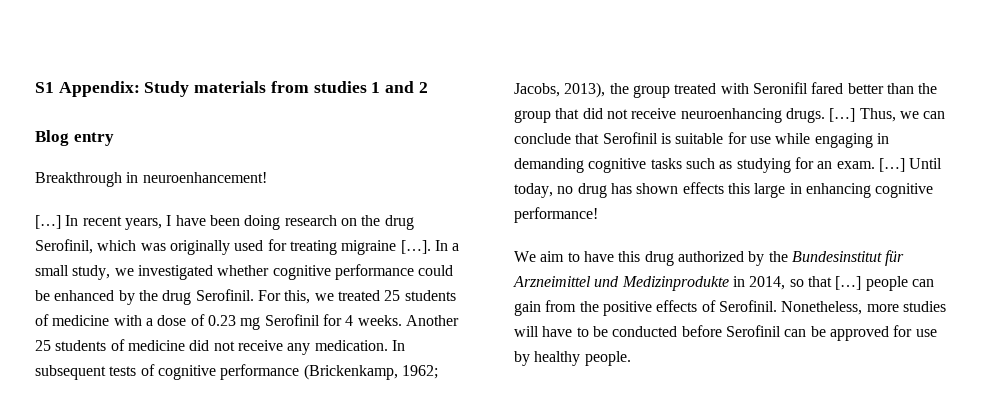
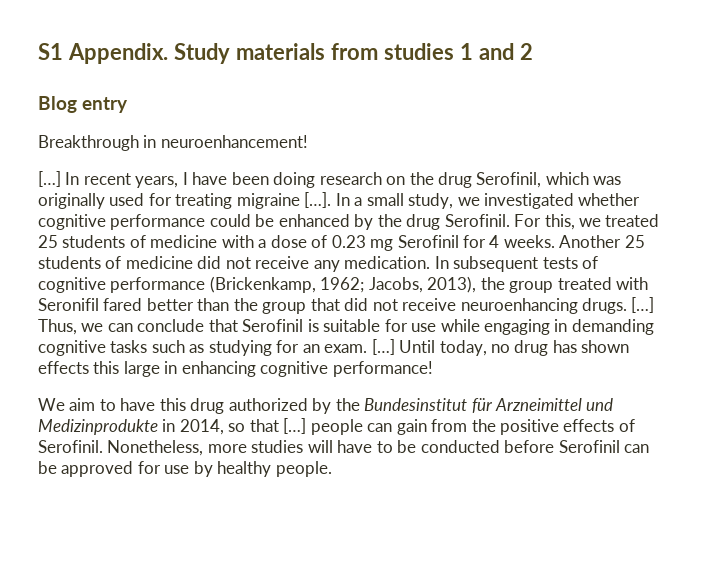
[58,81,140,97] Appendix: -> [67,43,168,64] Appendix.

